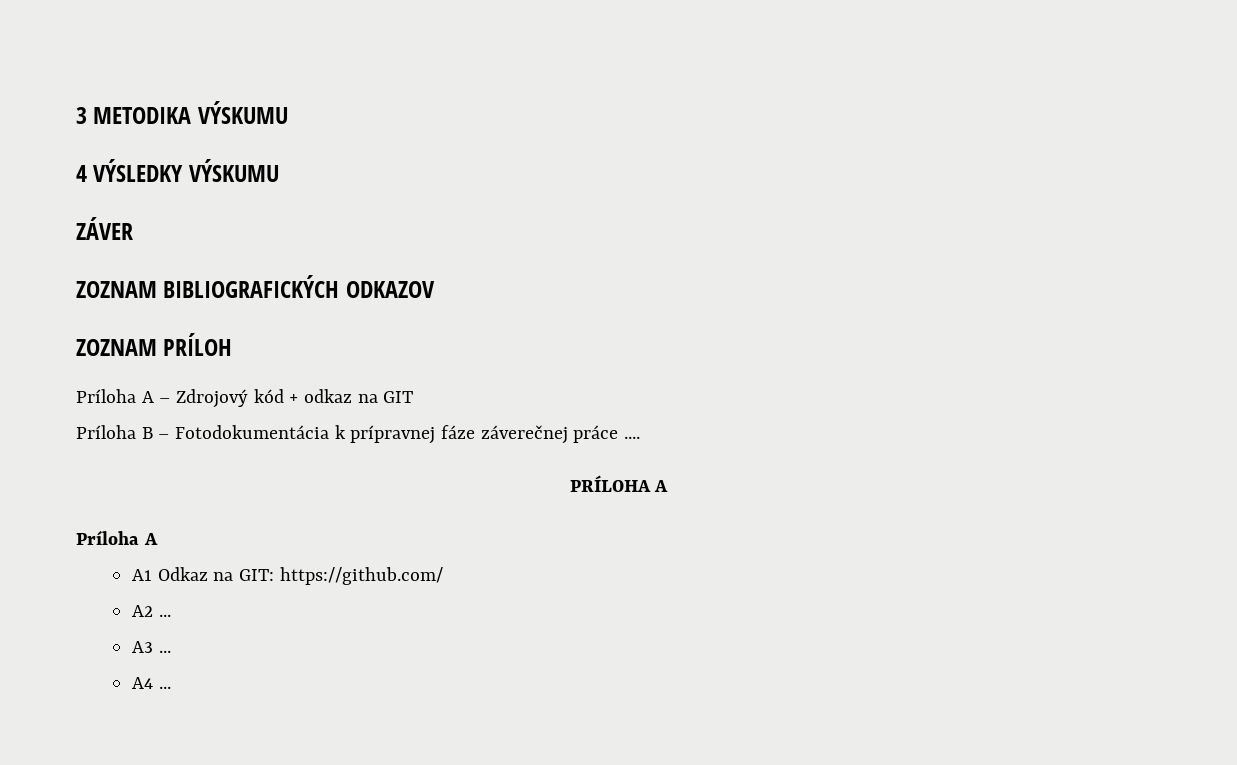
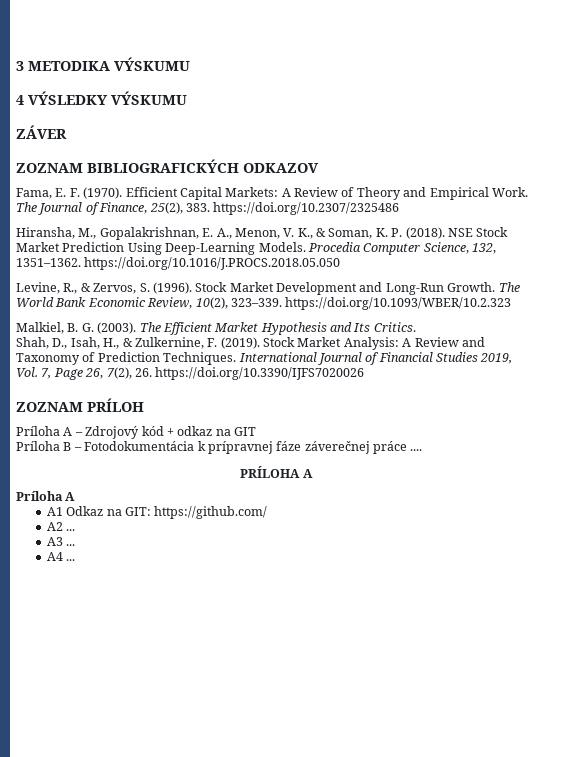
(435, 289) none -> [16,187,528,200] [16,202,400,215] [16,227,509,240] [16,242,496,255] [16,257,341,270] [16,282,520,295] [16,297,512,310] [16,322,416,335] [16,337,485,350] [16,352,513,365] [16,367,365,380] // Fama, E. F. (1970). Efficient Capital Markets: A Review of Theory and Empirical Work. The Journal of Finance, 25(2), 383. https://doi.org/10.2307/2325486 // Hiransha, M., Gopalakrishnan, E. A., Menon, V. K., & Soman, K. P. (2018). NSE Stock Market Prediction Using Deep-Learning Models. Procedia Computer Science, 132, 1351–1362. https://doi.org/10.1016/J.PROCS.2018.05.050 // Levine, R., & Zervos, S. (1996). Stock Market Development and Long-Run Growth. The World Bank Economic Review, 10(2), 323–339. https://doi.org/10.1093/WBER/10.2.323 // Malkiel, B. G. (2003). The Efficient Market Hypothesis and Its Critics. // Shah, D., Isah, H., & Zulkernine, F. (2019). Stock Market Analysis: A Review and Taxonomy of Prediction Techniques. International Journal of Financial Studies 2019, Vol. 7, Page 26, 7(2), 26. https://doi.org/10.3390/IJFS7020026

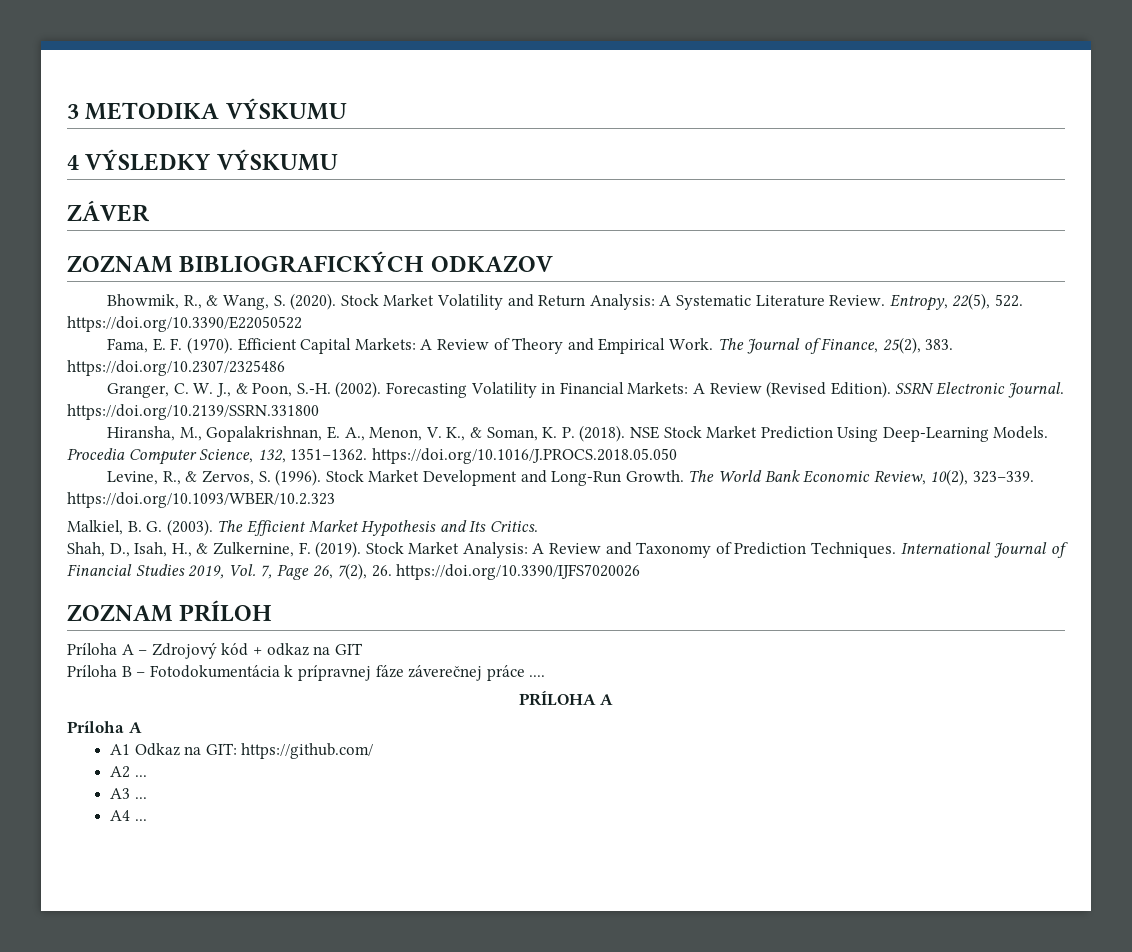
(319, 168) none -> [107,293,1023,311] [67,316,302,332] // Bhowmik, R., & Wang, S. (2020). Stock Market Volatility and Return Analysis: A Systematic Literature Review. Entropy, 22(5), 522. https://doi.org/10.3390/E22050522
(400, 208) none -> [107,381,1065,398] [67,404,319,420] // Granger, C. W. J., & Poon, S.-H. (2002). Forecasting Volatility in Financial Markets: A Review (Revised Edition). SSRN Electronic Journal. https://doi.org/10.2139/SSRN.331800

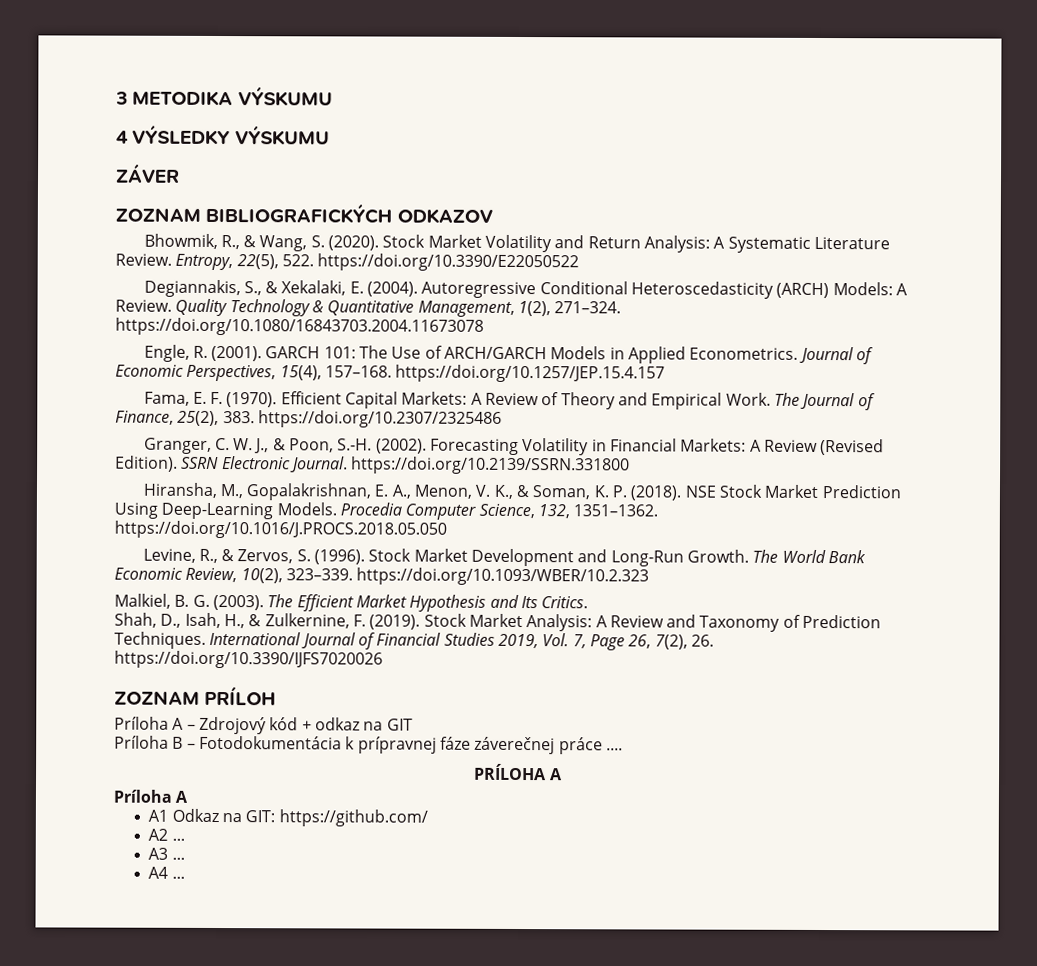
(302, 324) none -> [143,279,909,299] [115,298,622,317] [115,317,484,336] [143,344,875,365] [115,364,666,383] // Degiannakis, S., & Xekalaki, E. (2004). Autoregressive Conditional Heteroscedasticity (ARCH) Models: A Review. Quality Technology & Quantitative Management, 1(2), 271–324. https://doi.org/10.1080/16843703.2004.11673078 // Engle, R. (2001). GARCH 101: The Use of ARCH/GARCH Models in Applied Econometrics. Journal of Economic Perspectives, 15(4), 157–168. https://doi.org/10.1257/JEP.15.4.157

